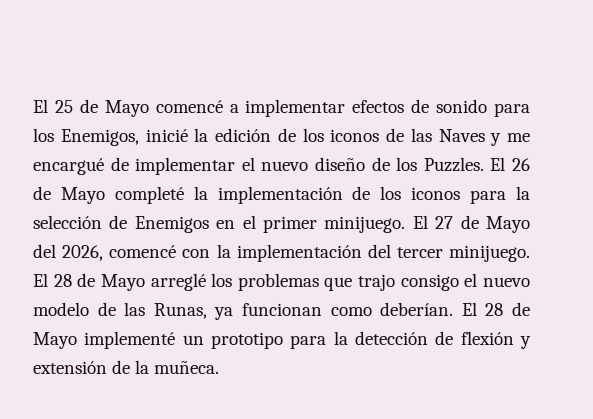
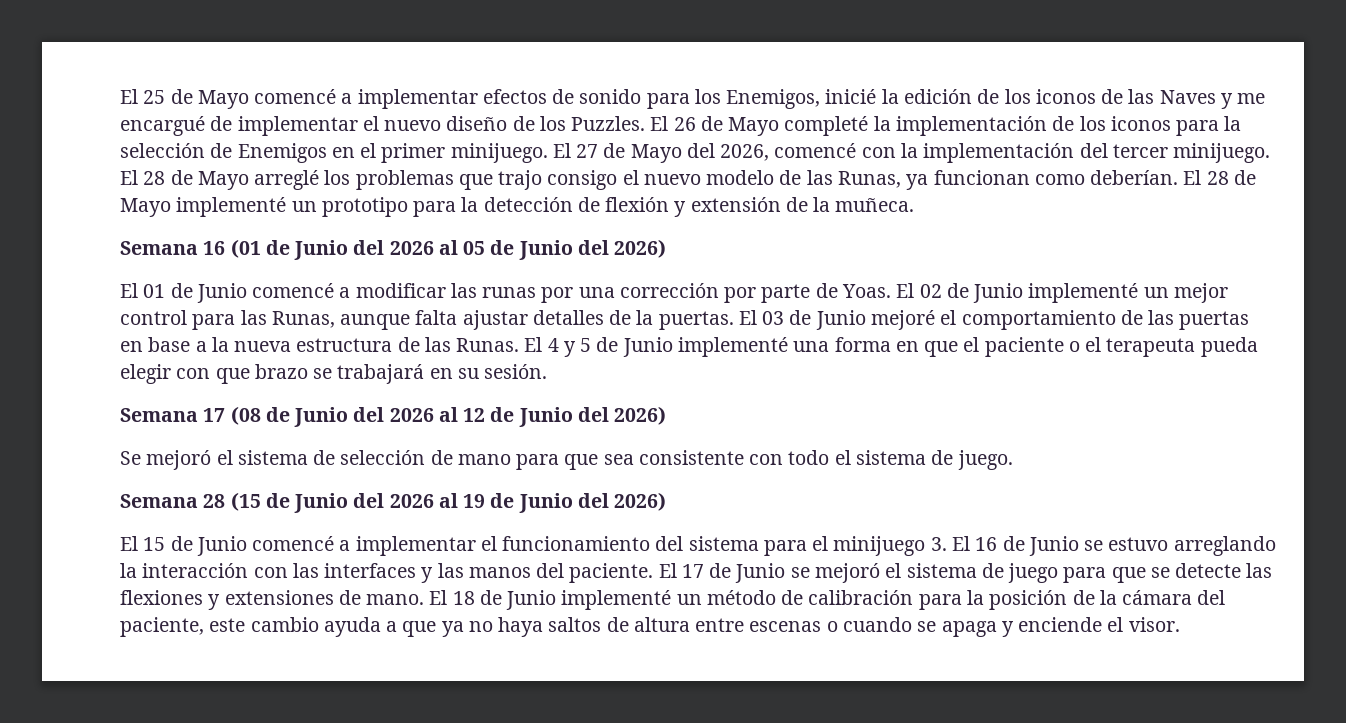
(220, 367) none -> [120,239,667,260] [120,283,1228,303] [120,310,1250,330] [120,337,1258,357] [120,364,548,384] [120,406,667,427] [120,450,1013,470] [120,492,667,513] [120,536,1276,556] [120,563,1273,583] [120,590,1226,610] [120,617,1180,637] // Semana 16 (01 de Junio del 2026 al 05 de Junio del 2026) // El 01 de Junio comencé a modificar las runas por una corrección por parte de Yoas. El 02 de Junio implementé un mejor control para las Runas, aunque falta ajustar detalles de la puertas. El 03 de Junio mejoré el comportamiento de las puertas en base a la nueva estructura de las Runas. El 4 y 5 de Junio implementé una forma en que el paciente o el terapeuta pueda elegir con que brazo se trabajará en su sesión. // Semana 17 (08 de Junio del 2026 al 12 de Junio del 2026) // Se mejoró el sistema de selección de mano para que sea consistente con todo el sistema de juego. // Semana 28 (15 de Junio del 2026 al 19 de Junio del 2026) // El 15 de Junio comencé a implementar el funcionamiento del sistema para el minijuego 3. El 16 de Junio se estuvo arreglando la interacción con las interfaces y las manos del paciente. El 17 de Junio se mejoró el sistema de juego para que se detecte las flexiones y extensiones de mano. El 18 de Junio implementé un método de calibración para la posición de la cámara del paciente, este cambio ayuda a que ya no haya saltos de altura entre escenas o cuando se apaga y enciende el visor.

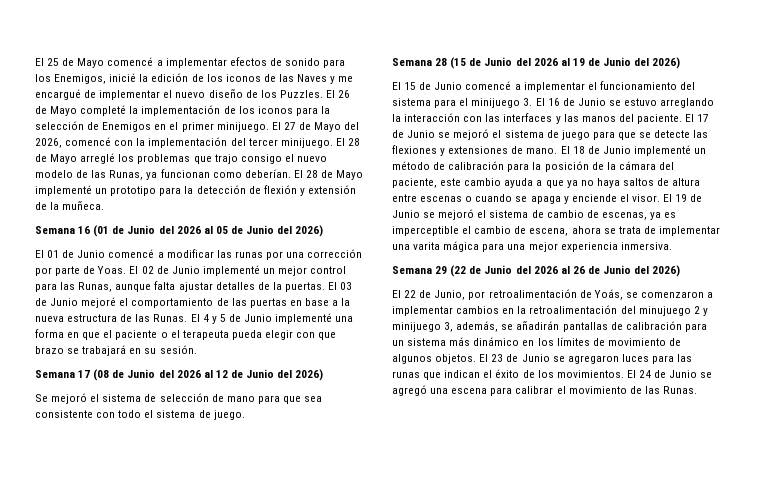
(1180, 624) none -> [663,194,703,202] [392,209,677,220] [392,226,720,236] [392,241,672,252] [392,265,681,277] [392,289,714,300] [392,305,708,316] [392,321,707,332] [392,337,681,346] [392,354,693,364] [392,369,713,380] [392,385,697,396] El 19 de Junio se mejoró el sistema de cambio de escenas, ya es imperceptible el cambio de escena, ahora se trata de implementar una varita mágica para una mejor experiencia inmersiva. // Semana 29 (22 de Junio del 2026 al 26 de Junio del 2026) // El 22 de Junio, por retroalimentación de Yoás, se comenzaron a implementar cambios en la retroalimentación del minujuego 2 y minijuego 3, además, se añadirán pantallas de calibración para un sistema más dinámico en los límites de movimiento de algunos objetos. El 23 de Junio se agregaron luces para las runas que indican el éxito de los movimientos. El 24 de Junio se agregó una escena para calibrar el movimiento de las Runas.

